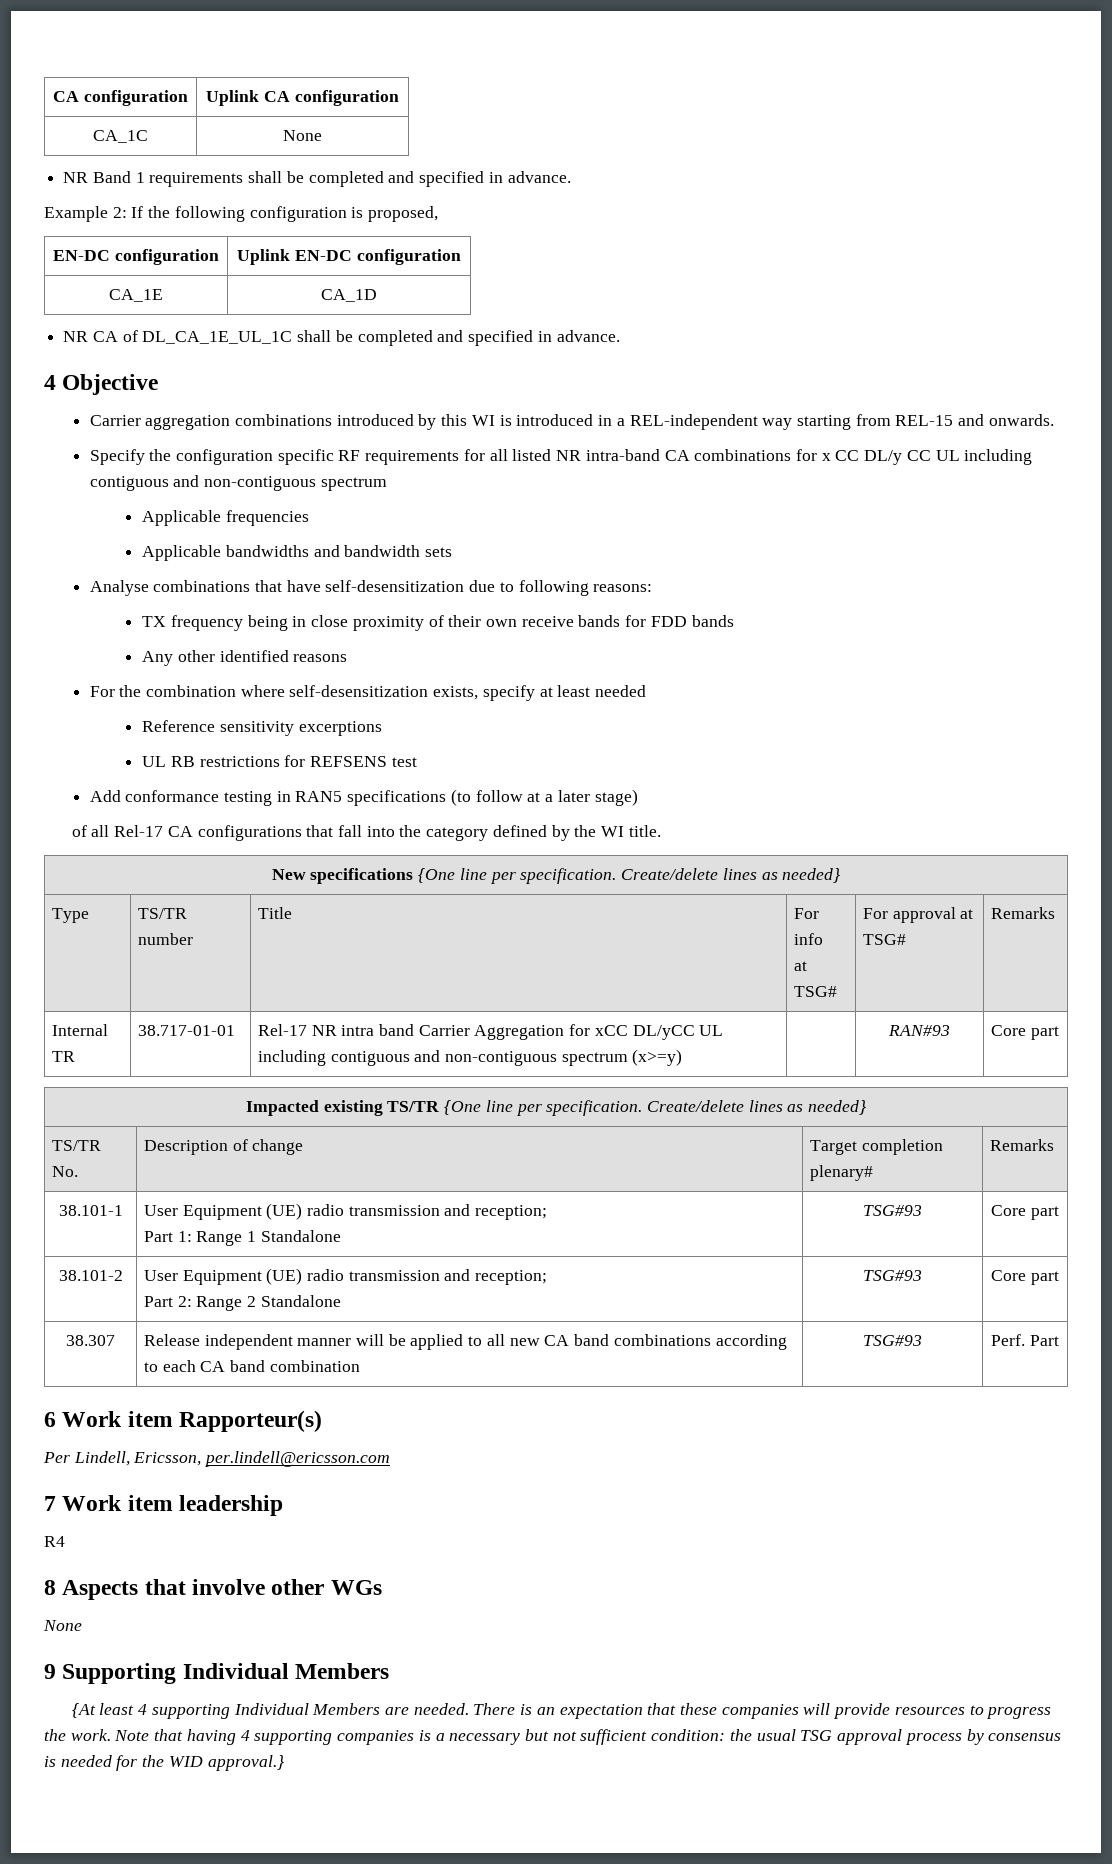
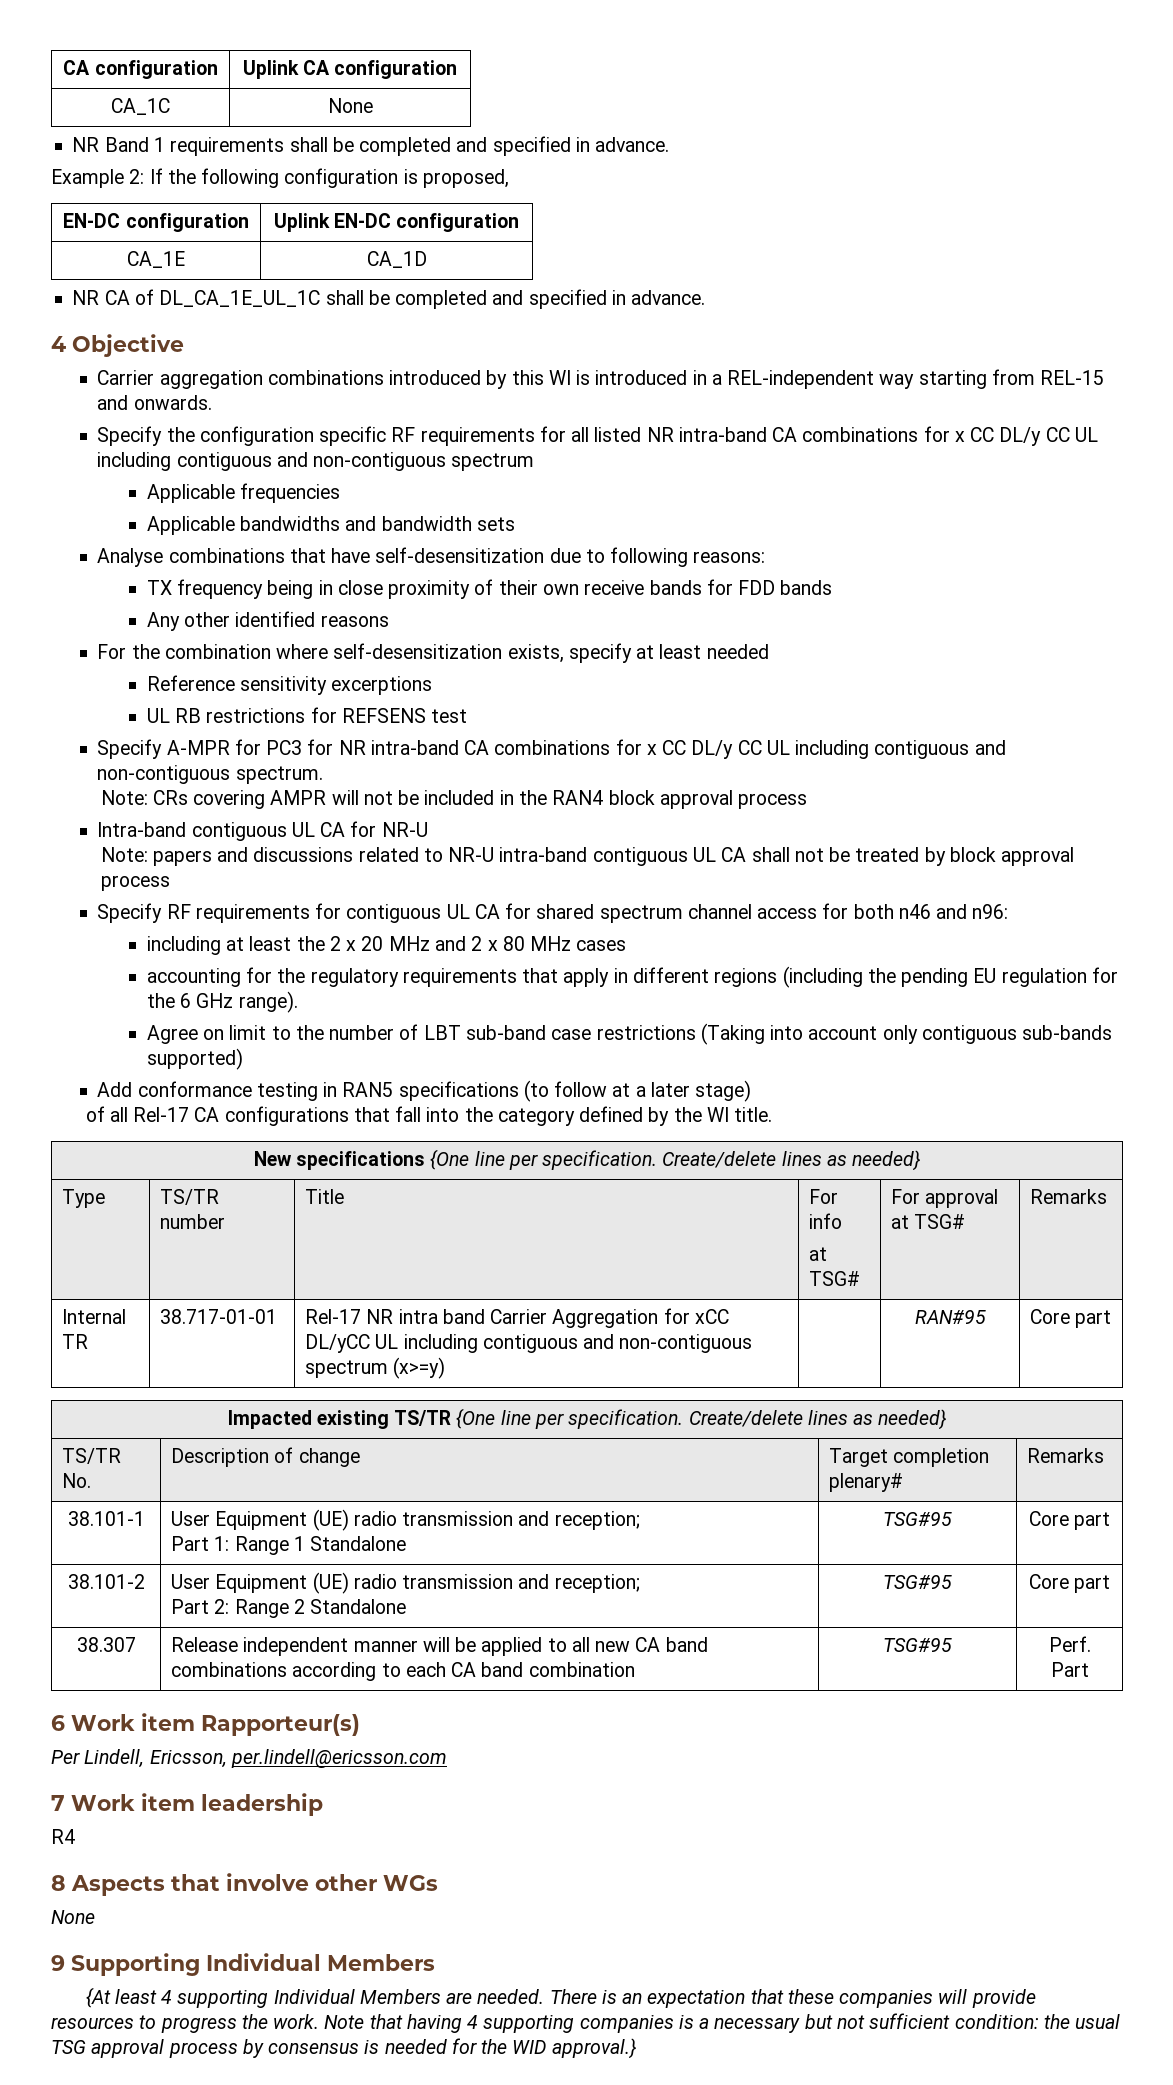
(417, 762) none -> [97,739,1006,759] [97,765,323,784] [100,790,808,809] [97,821,428,841] [100,847,1075,866] [100,875,170,891] [97,903,1009,923] [146,936,627,955] [146,966,1118,988] [146,991,298,1013] [146,1023,1113,1045] [146,1048,243,1070] // Specify A-MPR for PC3 for NR intra-band CA combinations for x CC DL/y CC UL including contiguous and non-contiguous spectrum. // Note: CRs covering AMPR will not be included in the RAN4 block approval process // Intra-band contiguous UL CA for NR-U // Note: papers and discussions related to NR-U intra-band contiguous UL CA shall not be treated by block approval process // Specify RF requirements for contiguous UL CA for shared spectrum channel access for both n46 and n96: // including at least the 2 x 20 MHz and 2 x 80 MHz cases // accounting for the regulatory requirements that apply in different regions (including the pending EU regulation for the 6 GHz range). // Agree on limit to the number of LBT sub-band case restrictions (Taking into account only contiguous sub-bands supported)
[888,1025,950,1036] RAN#93 -> [914,1310,986,1324] RAN#95
[863,1205,922,1216] TSG#93 -> [883,1512,952,1526] TSG#95
[863,1270,922,1281] TSG#93 -> [883,1575,952,1589] TSG#95
[863,1335,922,1346] TSG#93 -> [883,1638,952,1652] TSG#95

